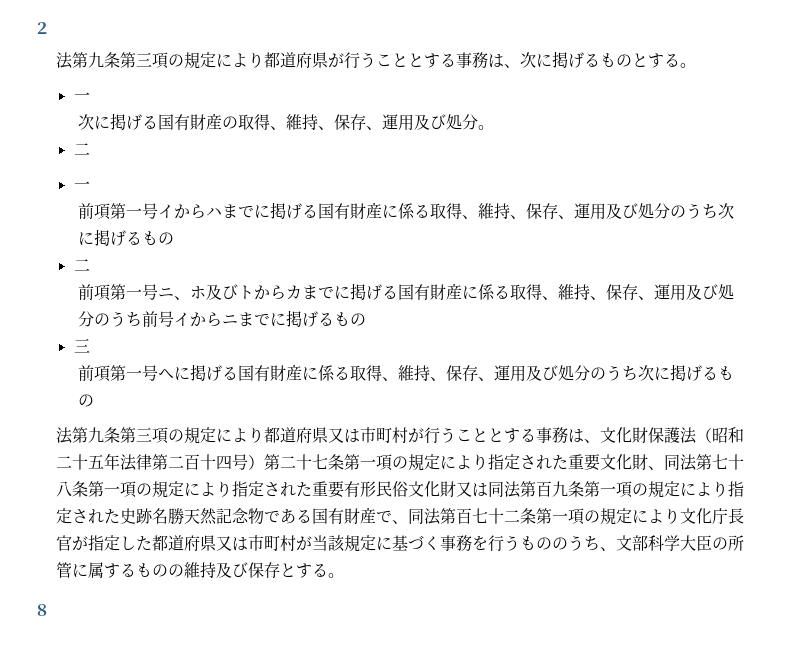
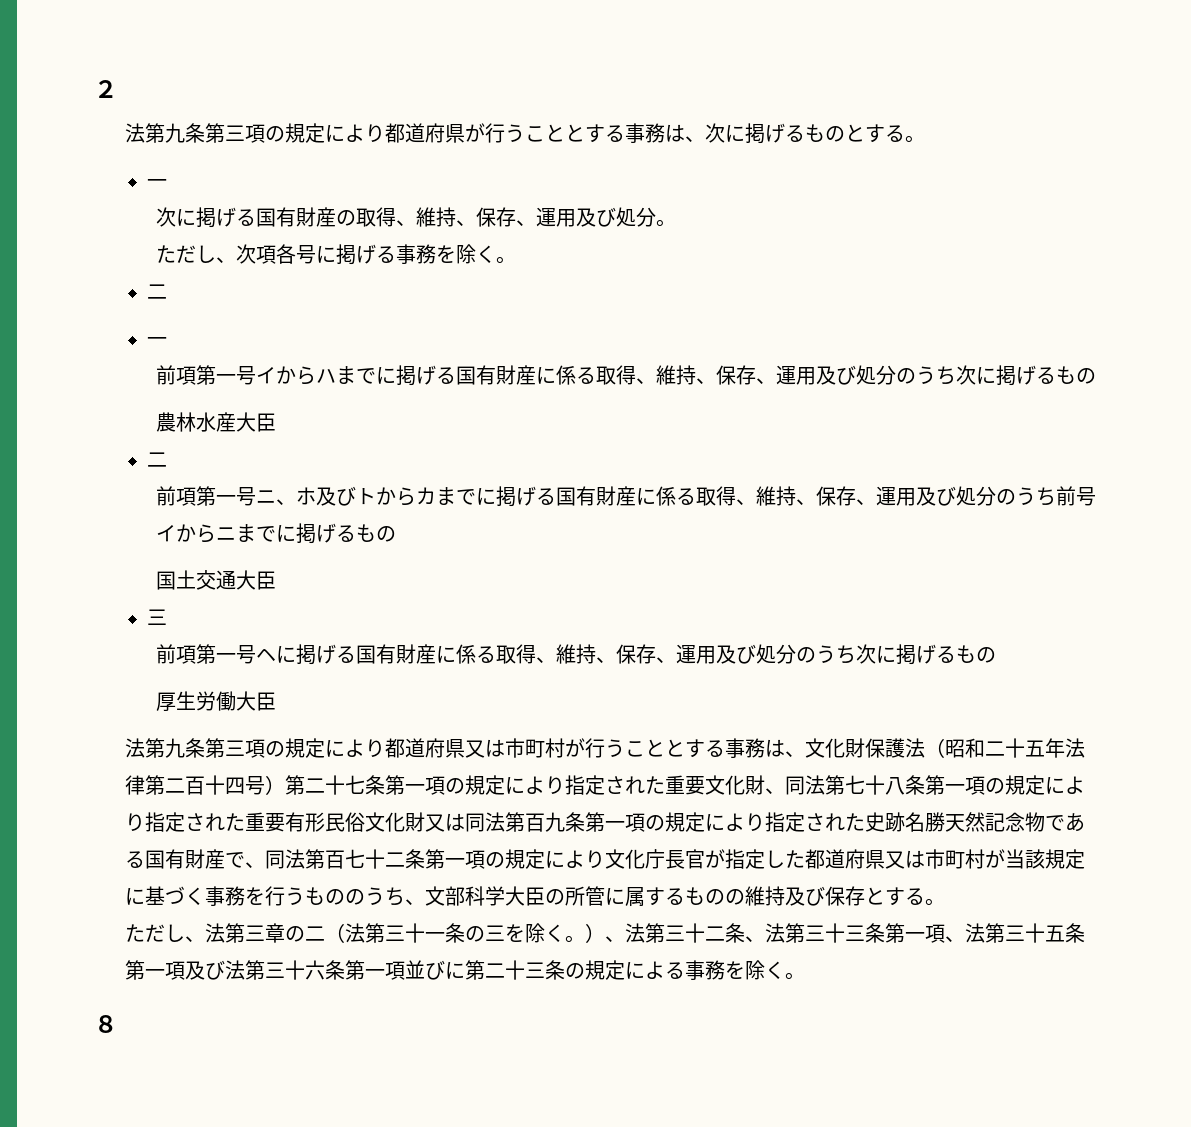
(495, 127) none -> [156,244,517,265] // ただし、次項各号に掲げる事務を除く。
(175, 238) none -> [156,412,277,432] // 農林水産大臣
(367, 319) none -> [156,570,277,590] // 国土交通大臣
(95, 400) none -> [156,691,277,711] // 厚生労働大臣
(345, 575) none -> [125,923,1086,943] [125,960,806,980] // ただし、法第三章の二（法第三十一条の三を除く。）、法第三十二条、法第三十三条第一項、法第三十五条第一項及び法第三十六条第一項並びに第二十三条の規定による事務を除く。

